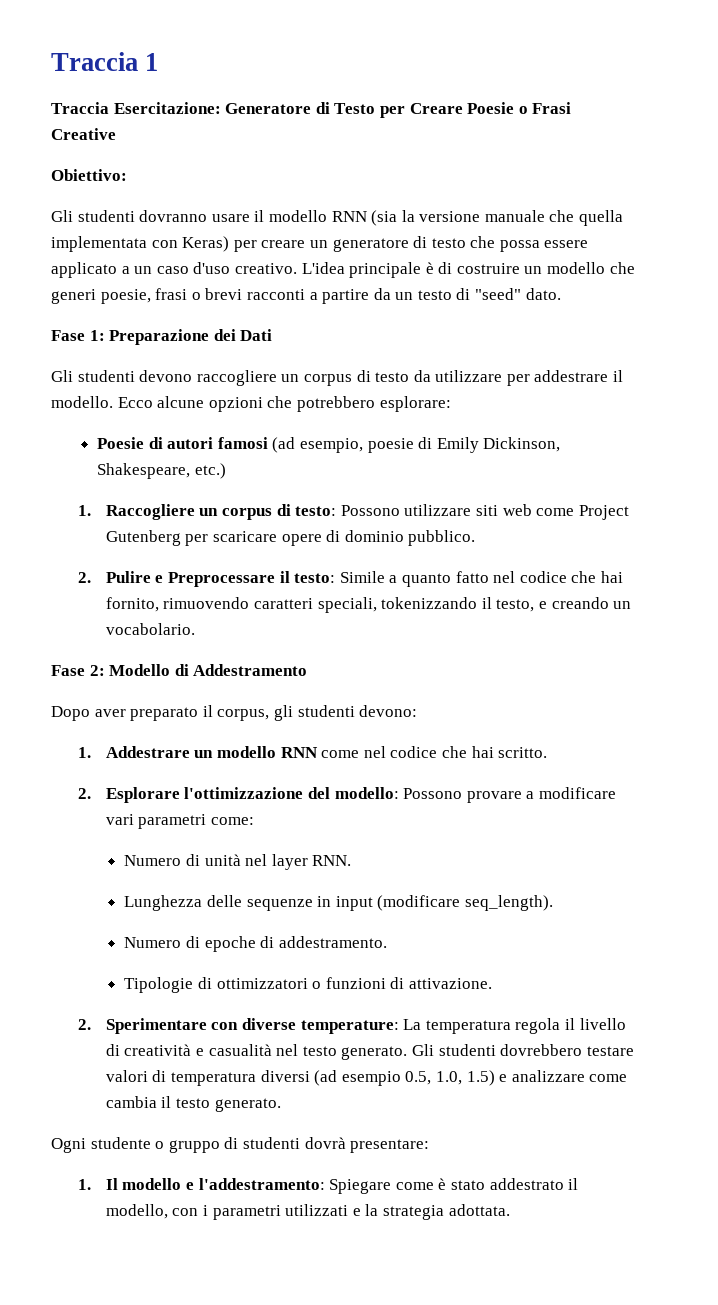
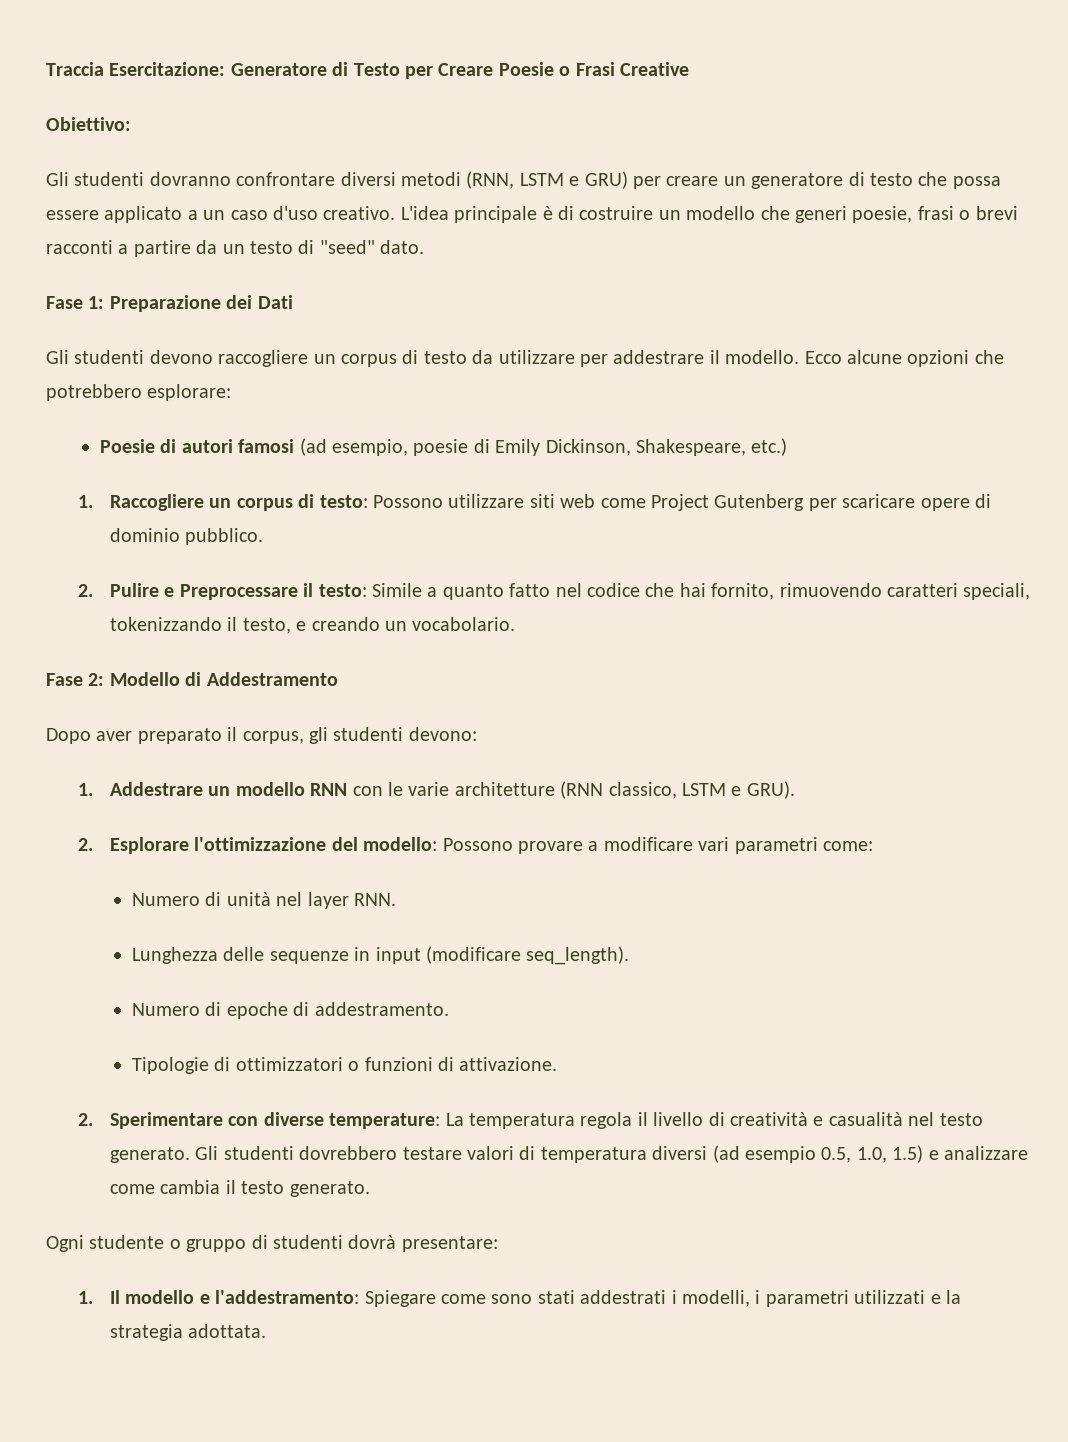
[51,52,159,71] [51,102,109,114] Traccia 1 // Traccia -> [46,62,104,76] Traccia
[211,210,624,226] [51,236,230,252] usare il modello RNN (sia la versione manuale che quella implementata con Keras) -> [236,171,628,189] confrontare diversi metodi (RNN, LSTM e GRU)
[321,746,548,758] come nel codice che hai scritto. -> [352,781,795,799] con le varie architetture (RNN classico, LSTM e GRU).
[438,1178,579,1190] [105,1204,199,1219] è stato addestrato il modello, con -> [491,1290,751,1307] sono stati addestrati i modelli,

